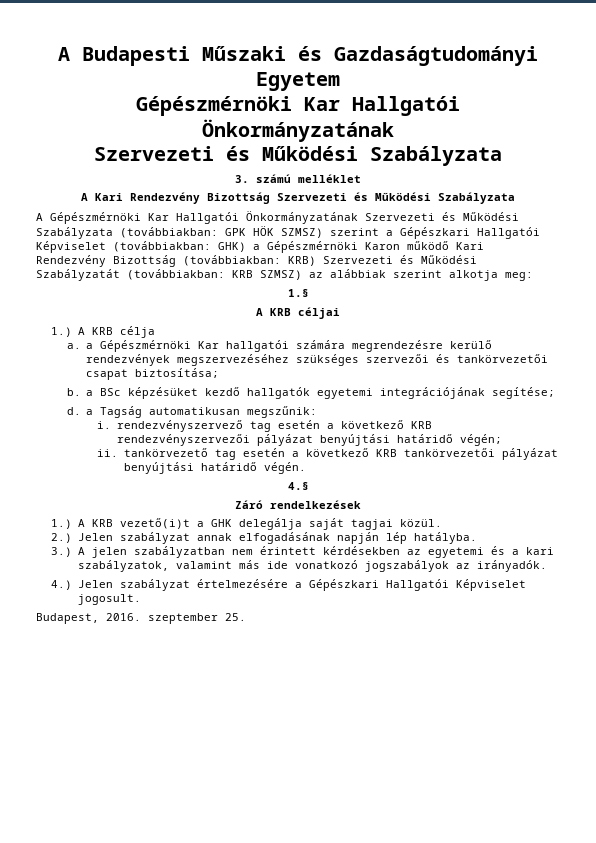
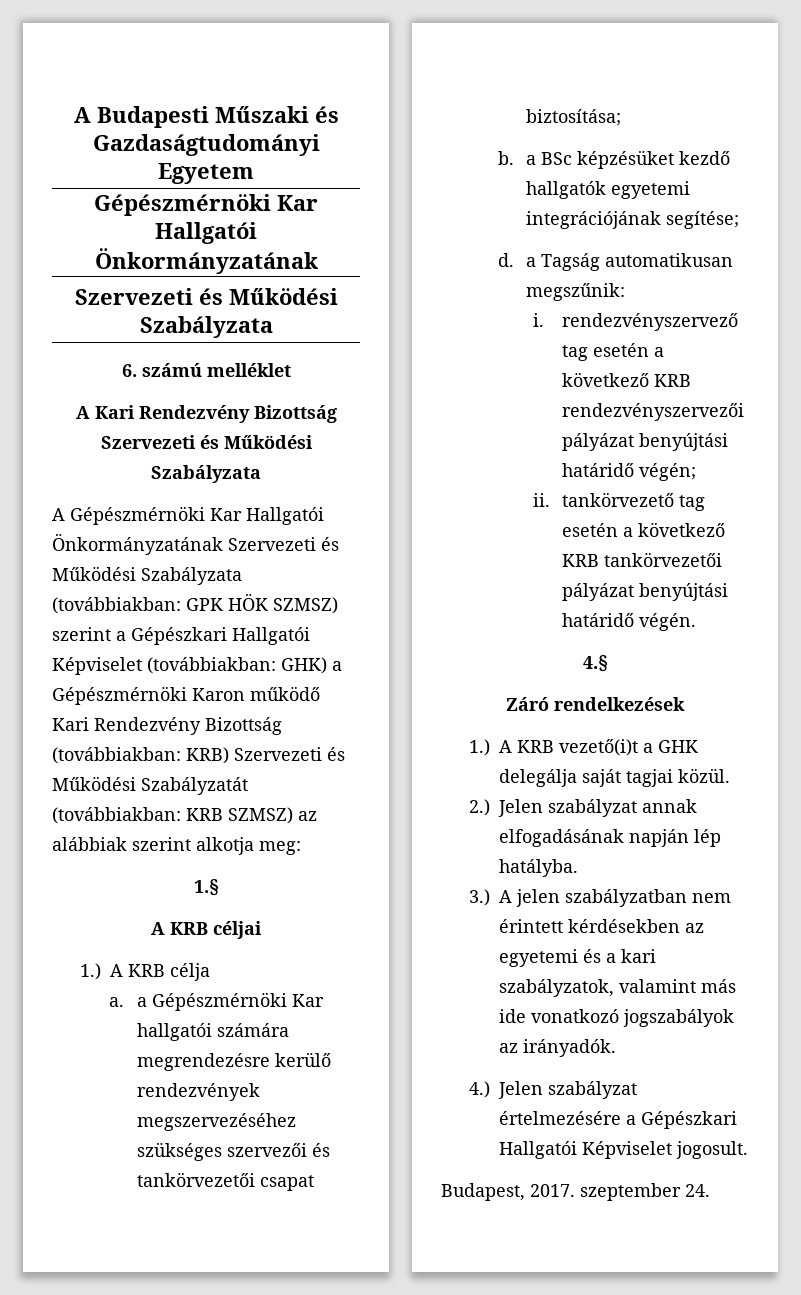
[235,175,249,183] 3. -> [121,364,137,377] 6.
[106,613,246,624] 2016. szeptember 25. -> [530,1183,710,1201] 2017. szeptember 24.

